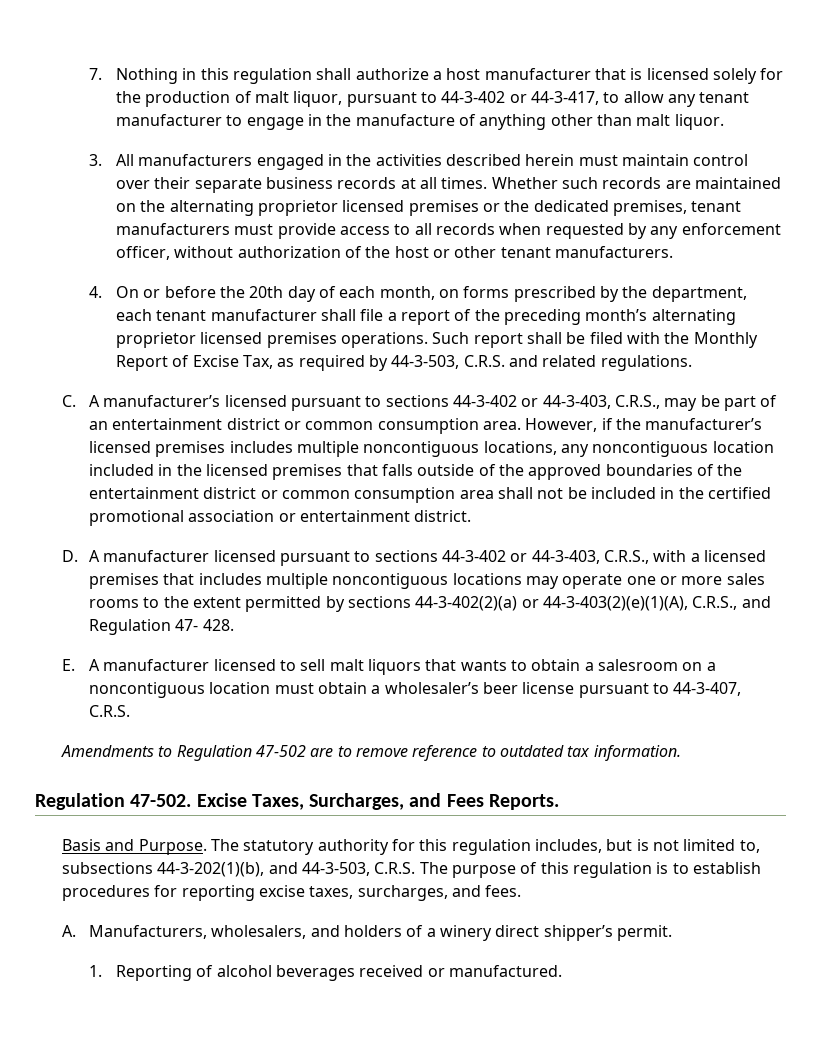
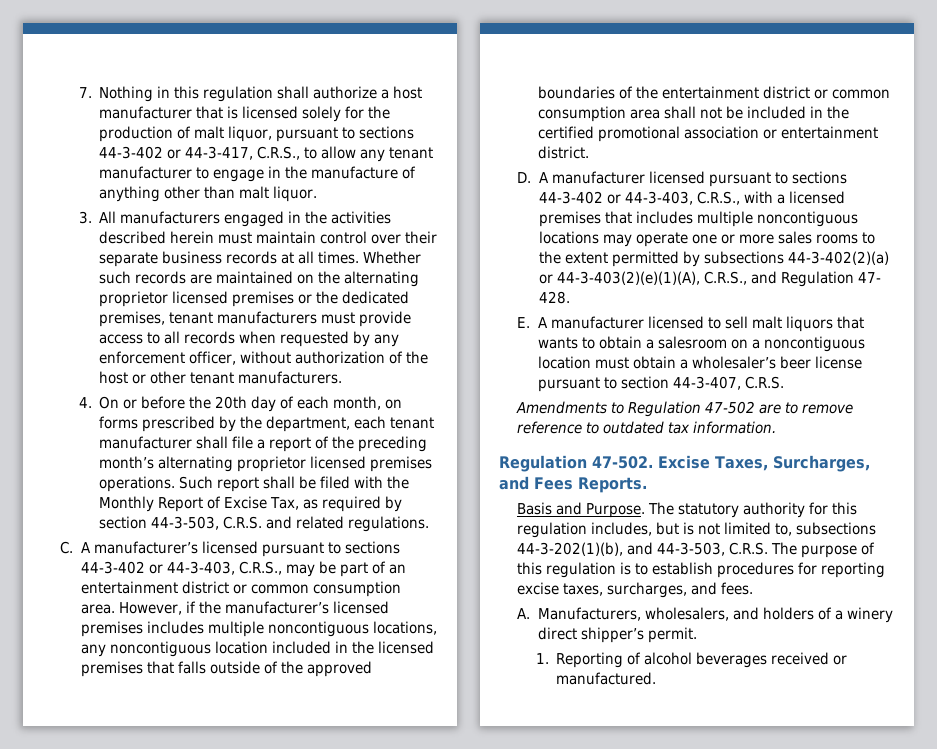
(438, 97) none -> [359,126,415,139] sections
(600, 98) none -> [257,146,301,160] C.R.S.,
(389, 363) none -> [99,516,148,529] section
[348,596,412,608] sections -> [703,251,784,264] subsections
(669, 688) none -> [620,376,669,389] section

